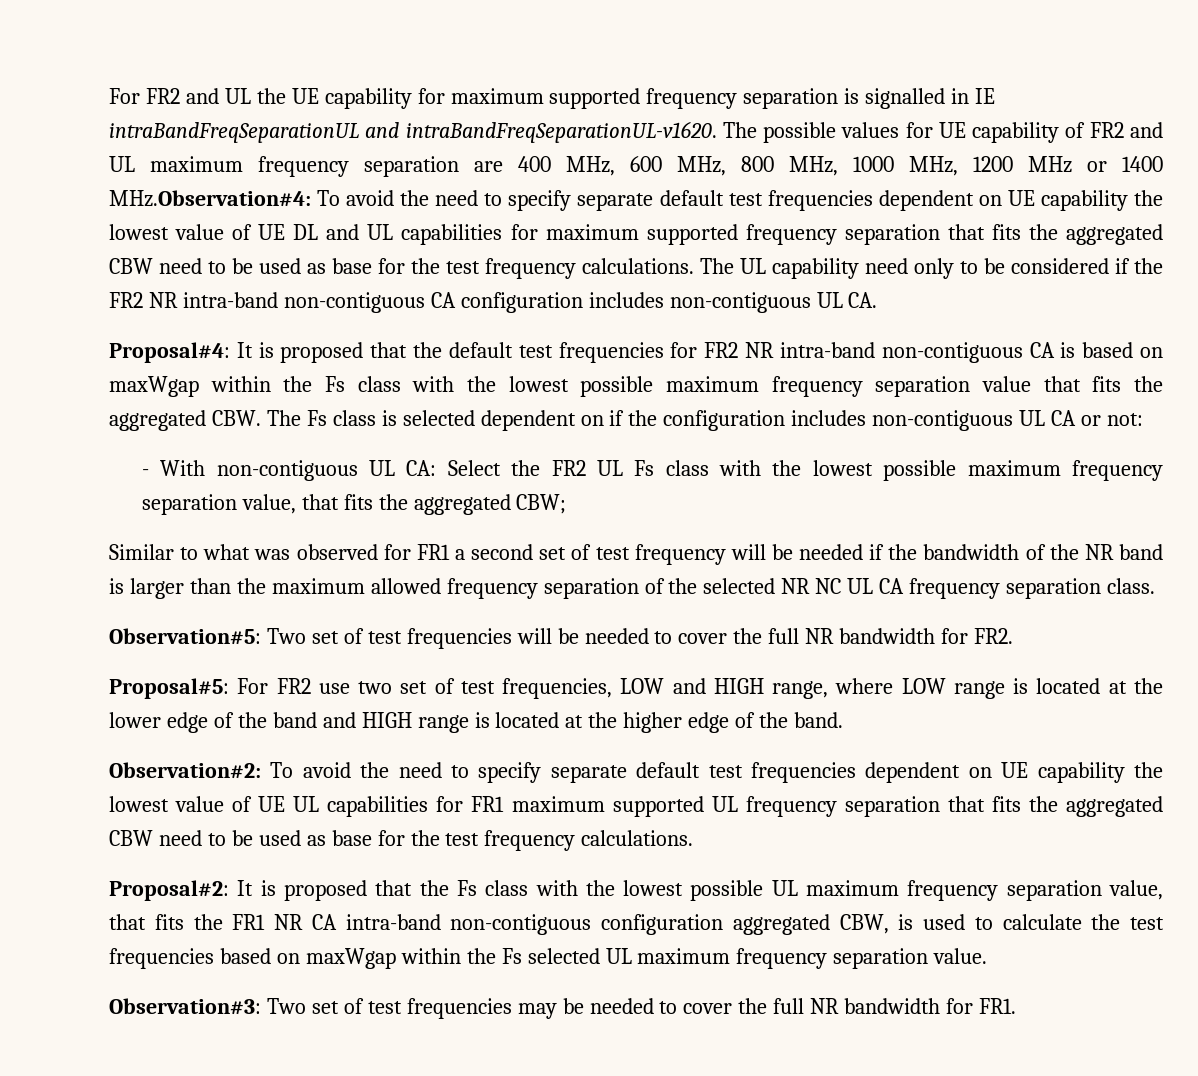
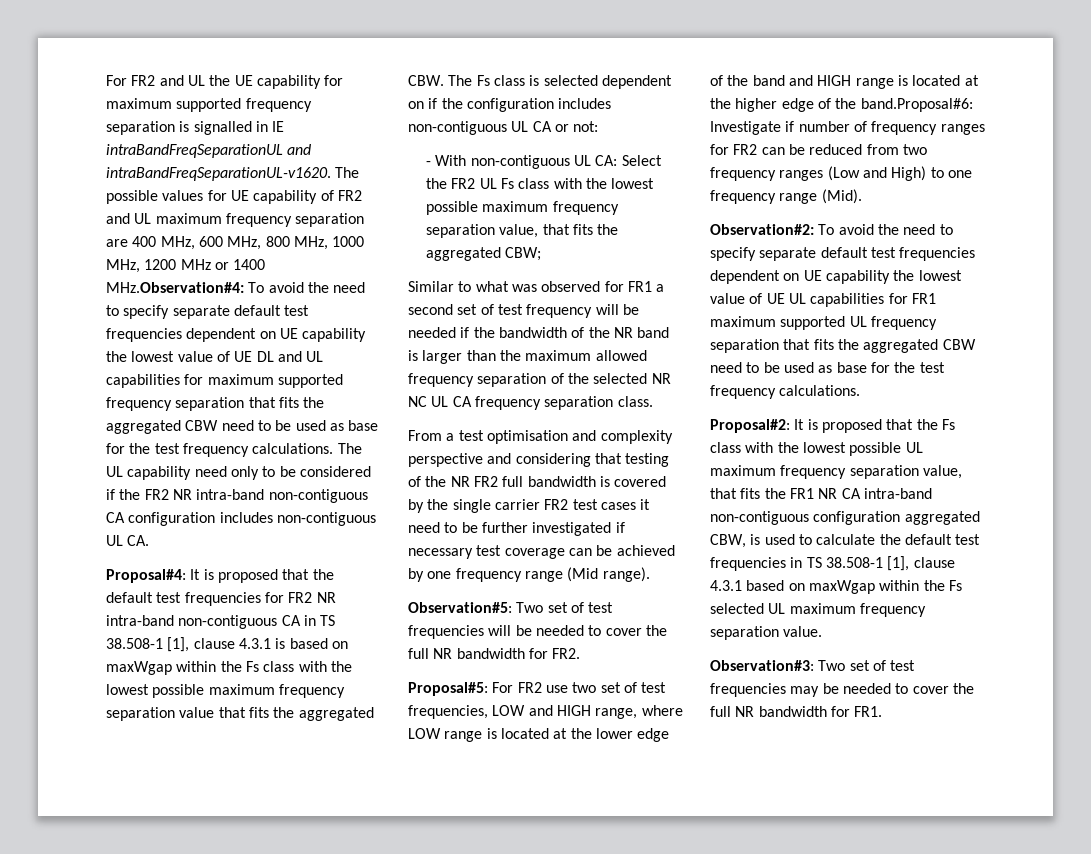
(1055, 350) none -> [303,615,336,626] [106,637,271,652] in TS 38.508-1 [1], clause 4.3.1
(1155, 586) none -> [408,430,673,444] [408,453,670,467] [408,476,667,487] [408,499,651,513] [408,522,625,536] [408,545,675,559] [408,567,650,582] // From a test optimisation and complexity perspective and considering that testing of the NR FR2 full bandwidth is covered by the single carrier FR2 test cases it need to be further investigated if necessary test coverage can be achieved by one frequency range (Mid range).
[794,712,844,728] band. -> [860,98,973,112] [710,121,985,135] [710,144,927,155] [710,166,972,181] [710,189,862,204] band.Proposal#6: Investigate if number of frequency ranges for FR2 can be reduced from two frequency ranges (Low and High) to one frequency range (Mid).
[1130,917,1164,930] [109,948,214,969] test frequencies -> [904,534,981,545] [710,556,955,571] [710,580,742,591] default test frequencies in TS 38.508-1 [1], clause 4.3.1

